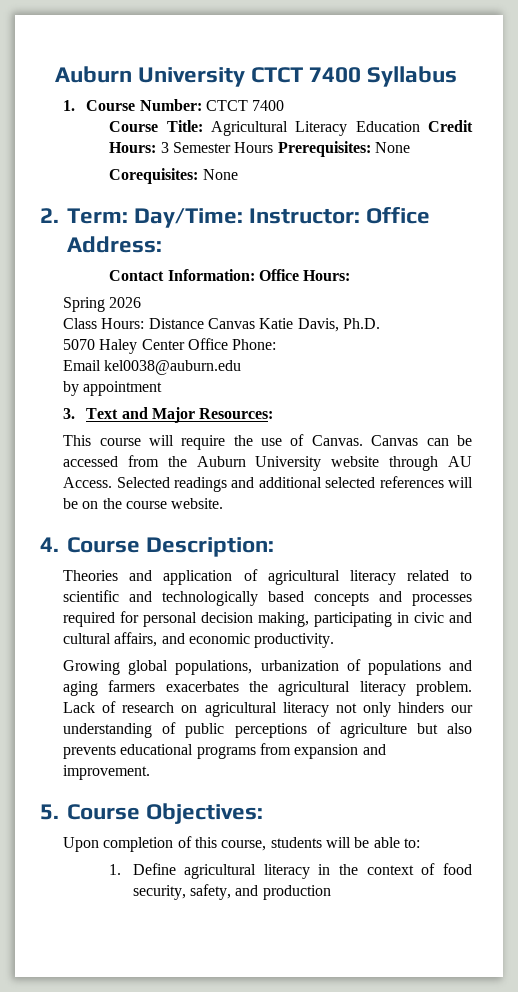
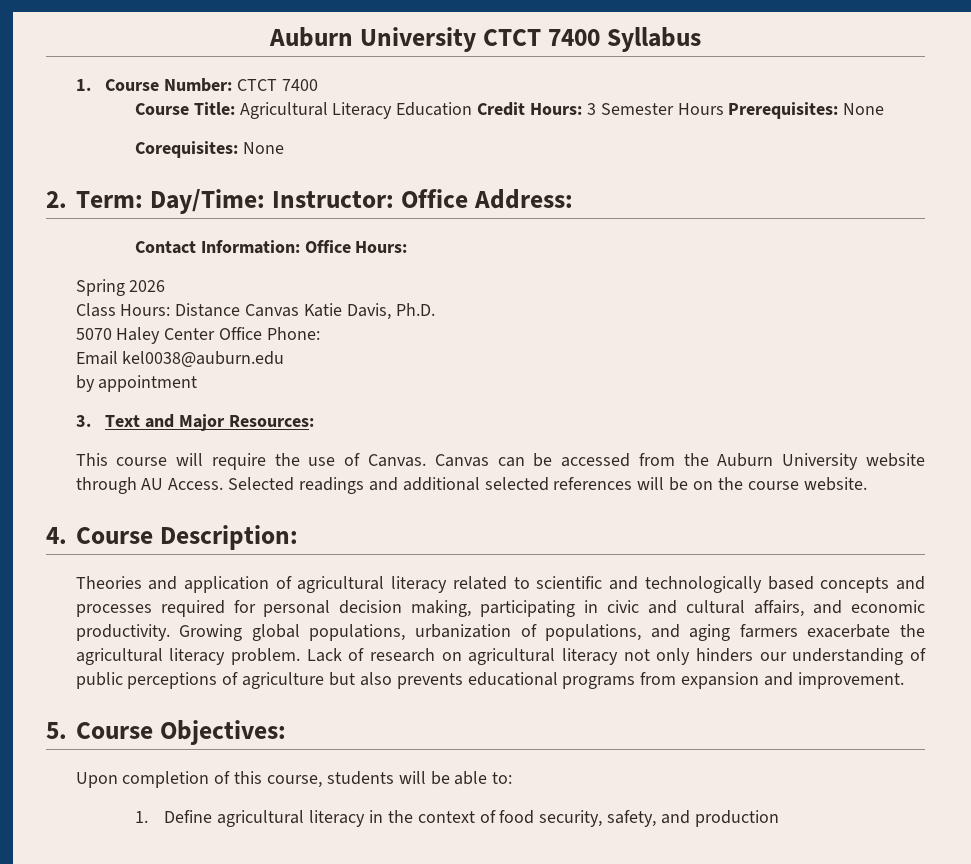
(335, 640) // -> (170, 632) none
[367,660,441,675] populations -> [545,624,642,641] populations,
[165,681,239,692] exacerbates -> [807,624,891,638] exacerbate

